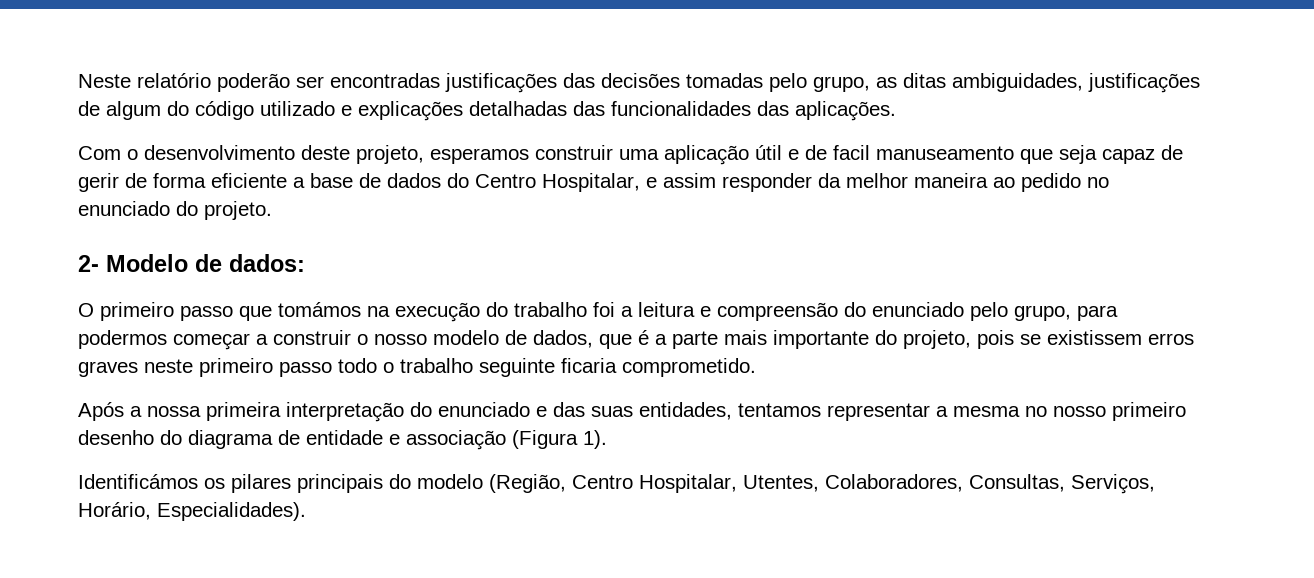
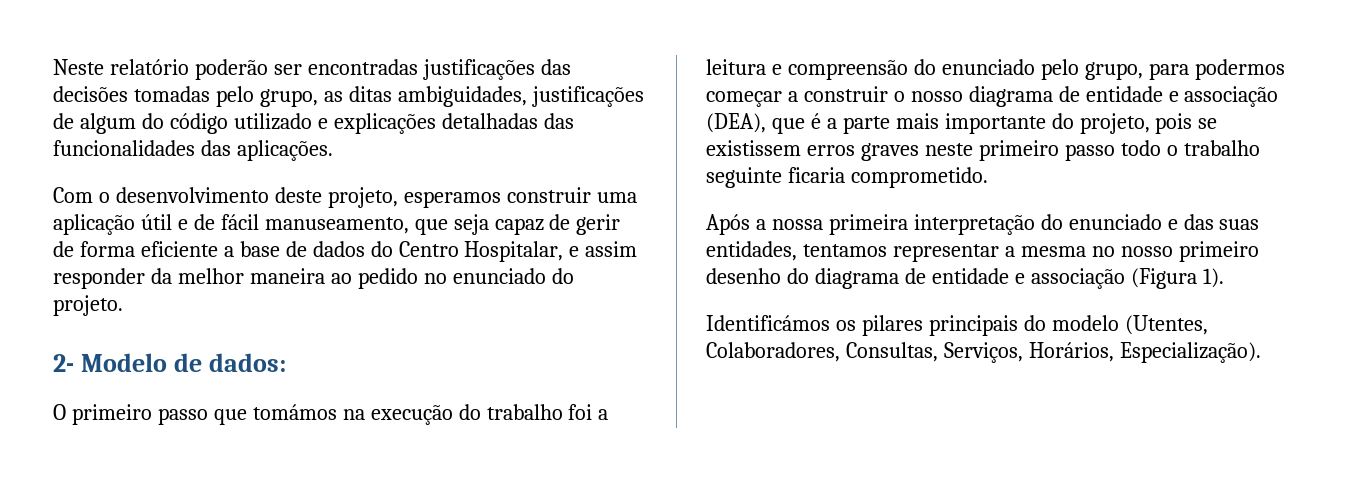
[833,145,1014,160] facil manuseamento -> [220,214,409,234] fácil manuseamento,
[433,330,593,348] modelo de dados, -> [968,86,1279,107] [706,113,766,133] diagrama de entidade e associação (DEA),
[489,474,819,493] (Região, Centro Hospitalar, Utentes, -> [1124,315,1208,335] (Utentes,
[78,502,306,521] Horário, Especialidades). -> [1028,342,1261,363] Horários, Especialização).

